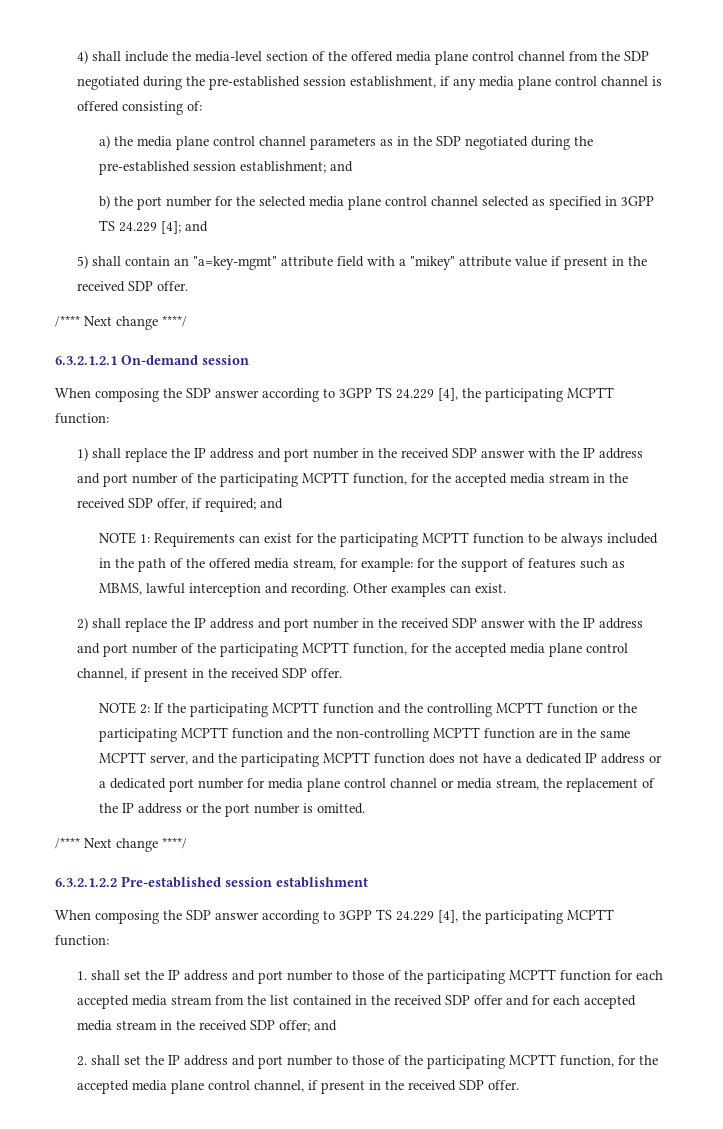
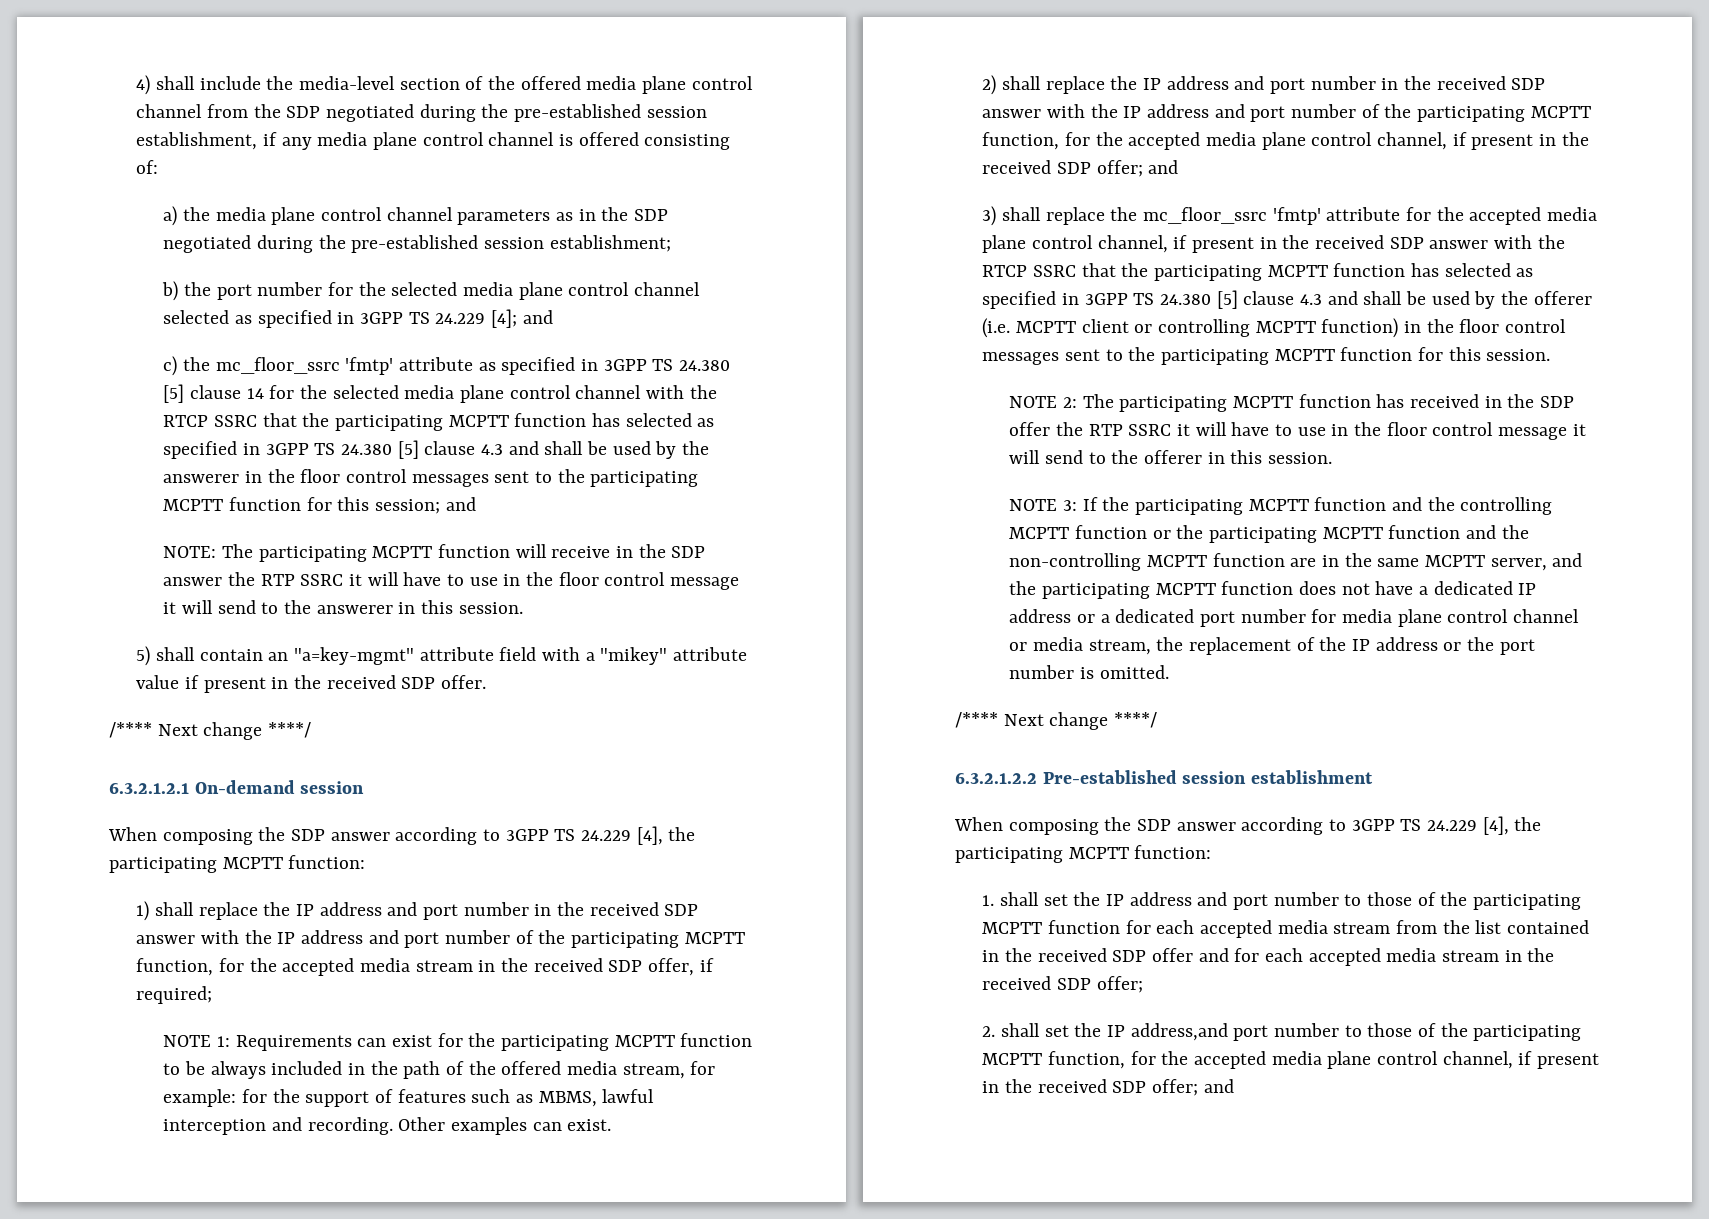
[330,161,354,172] and -> (671, 243) none
(209, 226) none -> [163,356,731,376] [163,384,717,403] [163,413,715,431] [163,440,710,459] [163,469,699,487] [163,497,476,514] [163,544,706,562] [163,572,740,590] [163,600,523,614] // c) the mc_floor_ssrc 'fmtp' attribute as specified in 3GPP TS 24.380 [5] clause 14 for the selected media plane control channel with the RTCP SSRC that the participating MCPTT function has selected as specified in 3GPP TS 24.380 [5] clause 4.3 and shall be used by the answerer in the floor control messages sent to the participating MCPTT function for this session; and // NOTE: The participating MCPTT function will receive in the SDP answer the RTP SSRC it will have to use in the floor control message it will send to the answerer in this session.
[260,498,284,509] and -> (213, 995) none
[311,668,343,678] [99,702,151,714] offer. // NOTE 2: -> [1096,160,1179,177] [982,206,1597,226] [982,235,1565,253] [982,263,1534,281] [982,290,1592,309] [982,318,1566,338] [982,347,1551,365] [1009,394,1575,412] [1009,422,1586,440] [1009,450,1333,464] [1009,499,1078,511] offer; and // 3) shall replace the mc_floor_ssrc 'fmtp' attribute for the accepted media plane control channel, if present in the received SDP answer with the RTCP SSRC that the participating MCPTT function has selected as specified in 3GPP TS 24.380 [5] clause 4.3 and shall be used by the offerer (i.e. MCPTT client or controlling MCPTT function) in the floor control messages sent to the participating MCPTT function for this session. // NOTE 2: The participating MCPTT function has received in the SDP offer the RTP SSRC it will have to use in the floor control message it will send to the offerer in this session. // NOTE 3:
[314,1020,338,1031] and -> (1143, 984) none
[184,1055,256,1066] address and -> [1130,1023,1228,1041] address,and
[488,1080,520,1090] offer. -> [1151,1079,1234,1096] offer; and

